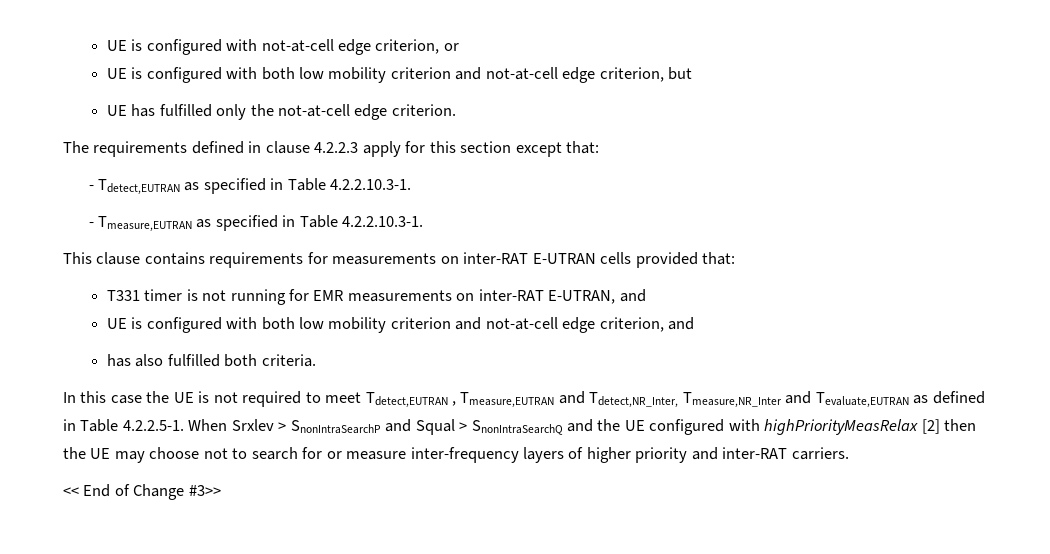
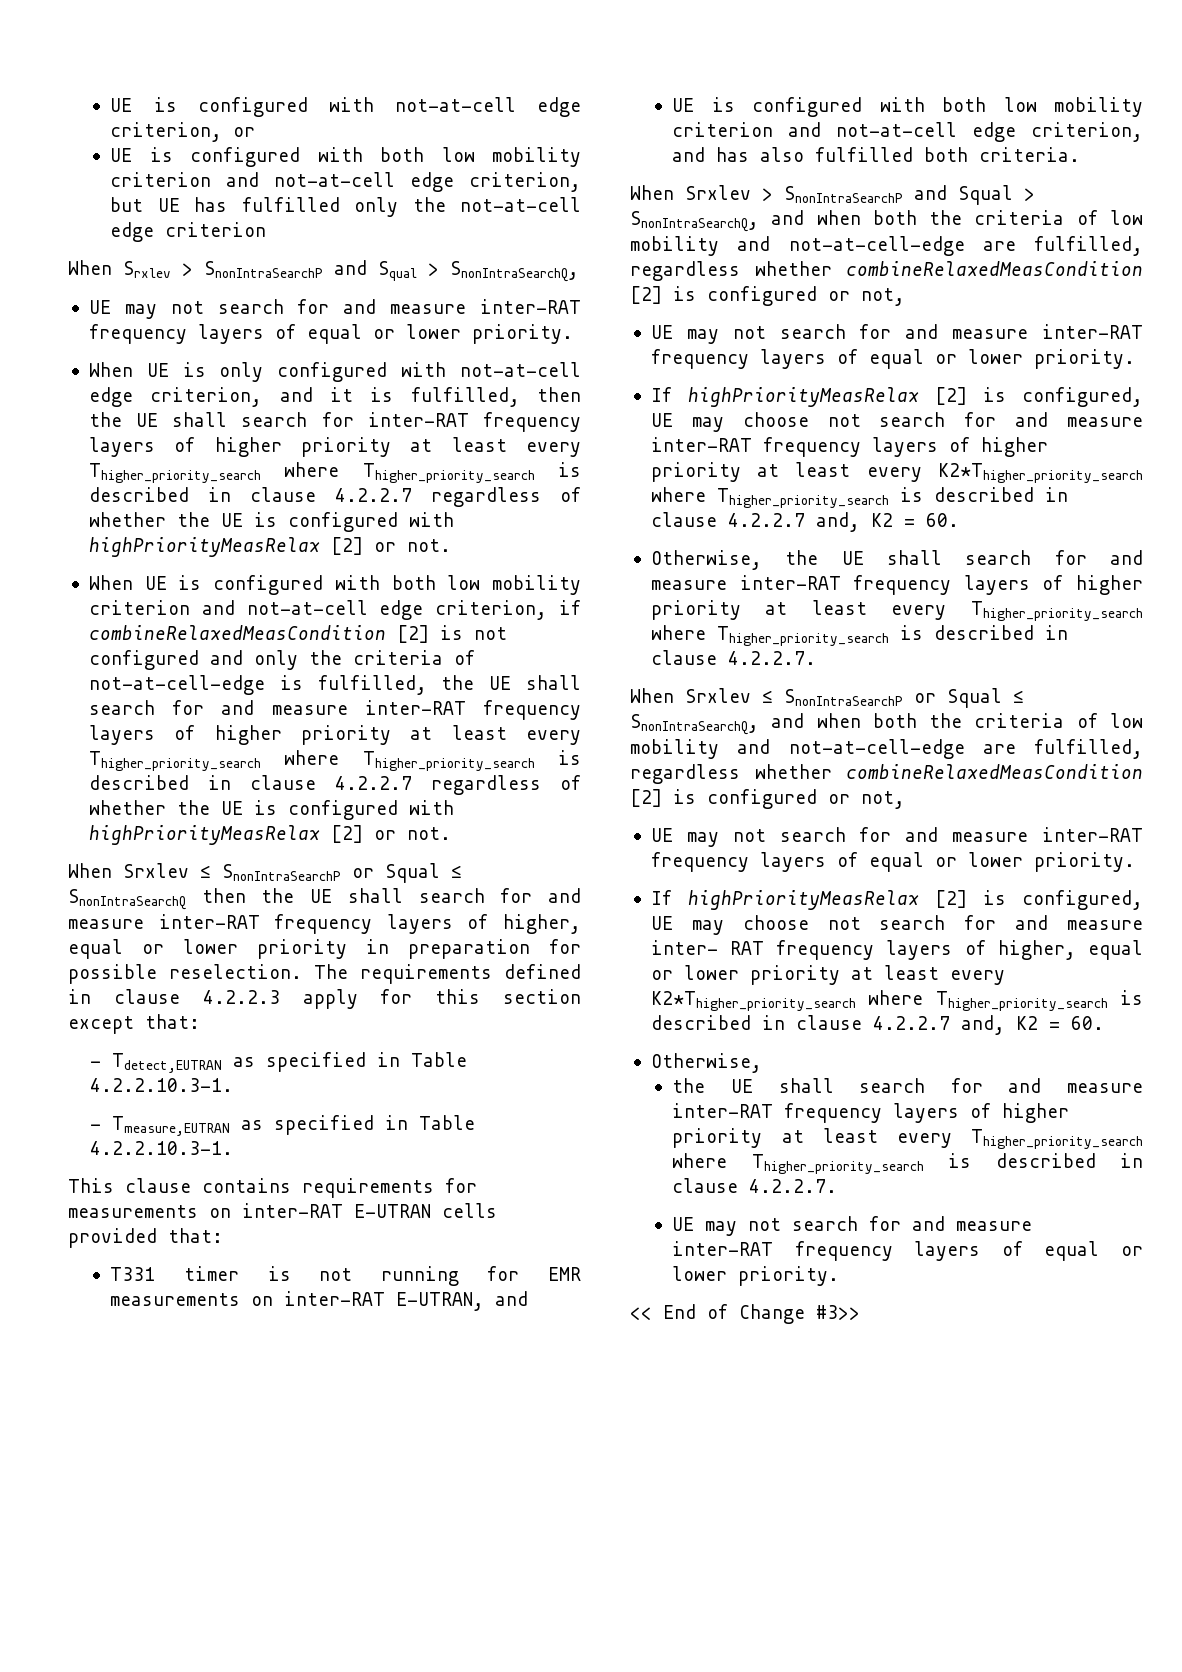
(693, 73) // -> (144, 204) none
[391,104,456,116] criterion. // -> [165,222,267,237] [68,260,579,282] [88,299,581,319] [88,324,573,344] [88,362,581,382] [88,387,581,407] [88,412,581,432] [88,437,581,457] [88,462,581,483] [88,487,581,507] [88,512,454,532] [88,537,451,557] [88,575,582,595] [88,600,581,620] [88,625,507,643] [88,650,475,670] [88,675,581,695] [88,700,581,720] [88,725,581,745] [88,750,581,771] [88,775,581,795] [88,800,454,820] [88,825,451,845] [68,863,462,883] [68,888,581,910] [68,914,581,934] [68,939,581,959] [68,964,302,984] criterion // When Srxlev > SnonIntraSearchP and Squal > SnonIntraSearchQ, // UE may not search for and measure inter-RAT frequency layers of equal or lower priority. // When UE is only configured with not-at-cell edge criterion, and it is fulfilled, then the UE shall search for inter-RAT frequency layers of higher priority at least every Thigher_priority_search where Thigher_priority_search is described in clause 4.2.2.7 regardless of whether the UE is configured with highPriorityMeasRelax [2] or not. // When UE is configured with both low mobility criterion and not-at-cell edge criterion, if combineRelaxedMeasCondition [2] is not configured and only the criteria of not-at-cell-edge is fulfilled, the UE shall search for and measure inter-RAT frequency layers of higher priority at least every Thigher_priority_search where Thigher_priority_search is described in clause 4.2.2.7 regardless of whether the UE is configured with highPriorityMeasRelax [2] or not. // When Srxlev ≤ SnonIntraSearchP or Squal ≤ SnonIntraSearchQ then the UE shall search for and measure inter-RAT frequency layers of higher, equal or lower priority in preparation for possible reselection.
(695, 323) // -> (706, 154) none
[63,391,985,407] [63,419,977,435] [63,447,849,463] In this case the UE is not required to meet Tdetect,EUTRAN , Tmeasure,EUTRAN and Tdetect,NR_Inter, Tmeasure,NR_Inter and Tevaluate,EUTRAN as defined in Table 4.2.2.5-1. When Srxlev > SnonIntraSearchP and Squal > SnonIntraSearchQ and the UE configured with highPriorityMeasRelax [2] then the UE may choose not to search for or measure inter-frequency layers of higher priority and inter-RAT carriers. -> [630,185,1035,205] [630,210,1143,232] [630,236,1143,256] [630,261,1143,281] [630,286,905,306] [650,324,1143,344] [650,349,1135,369] [650,387,1143,407] [650,412,1143,432] [650,437,1048,457] [650,462,1143,483] [650,487,1068,508] [650,512,959,532] [650,550,1143,570] [650,575,1143,595] [650,600,1143,621] [650,625,1068,646] [650,650,816,665] [630,688,1024,708] [630,713,1143,735] [630,739,1143,759] [630,764,1143,784] [630,789,905,809] [650,827,1143,847] [650,852,1135,872] [650,890,1143,910] [650,915,1143,935] [650,940,1143,960] [650,965,1005,985] [650,990,1143,1011] [650,1015,1104,1035] [650,1053,762,1073] [672,1078,1143,1093] [672,1103,1070,1123] [672,1128,1143,1149] [672,1153,1143,1174] [672,1178,838,1193] [672,1216,1033,1236] [672,1241,1143,1261] [672,1266,840,1286] When Srxlev > SnonIntraSearchP and Squal > SnonIntraSearchQ, and when both the criteria of low mobility and not-at-cell-edge are fulfilled, regardless whether combineRelaxedMeasCondition [2] is configured or not, // UE may not search for and measure inter-RAT frequency layers of equal or lower priority. // If highPriorityMeasRelax [2] is configured, UE may choose not search for and measure inter-RAT frequency layers of higher priority at least every K2*Thigher_priority_search where Thigher_priority_search is described in clause 4.2.2.7 and, K2 = 60. // Otherwise, the UE shall search for and measure inter-RAT frequency layers of higher priority at least every Thigher_priority_search where Thigher_priority_search is described in clause 4.2.2.7. // When Srxlev ≤ SnonIntraSearchP or Squal ≤ SnonIntraSearchQ, and when both the criteria of low mobility and not-at-cell-edge are fulfilled, regardless whether combineRelaxedMeasCondition [2] is configured or not, // UE may not search for and measure inter-RAT frequency layers of equal or lower priority. // If highPriorityMeasRelax [2] is configured, UE may choose not search for and measure inter- RAT frequency layers of higher, equal or lower priority at least every K2*Thigher_priority_search where Thigher_priority_search is described in clause 4.2.2.7 and, K2 = 60. // Otherwise, // the UE shall search for and measure inter-RAT frequency layers of higher priority at least every Thigher_priority_search where Thigher_priority_search is described in clause 4.2.2.7. // UE may not search for and measure inter-RAT frequency layers of equal or lower priority.

